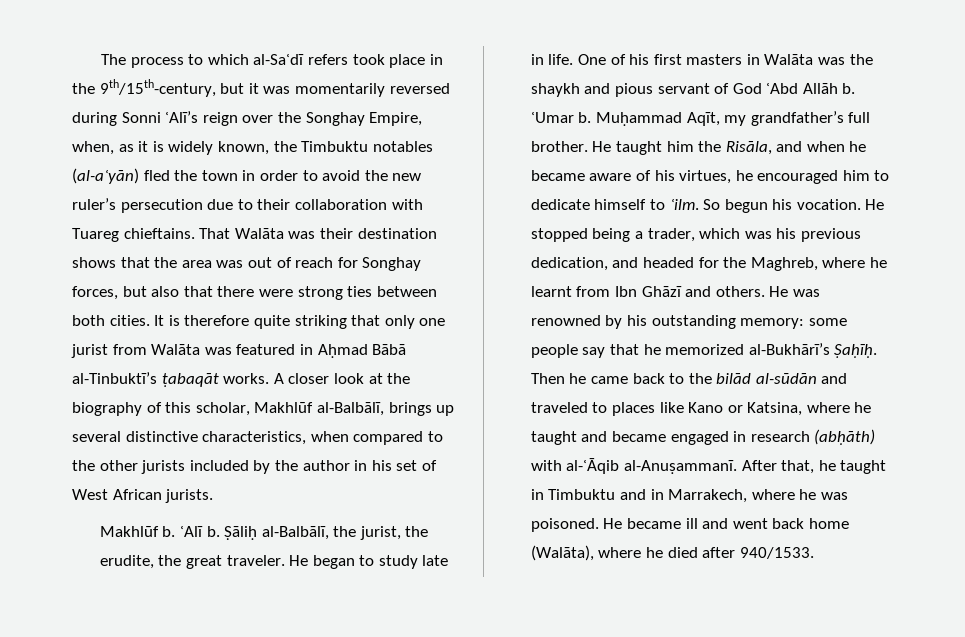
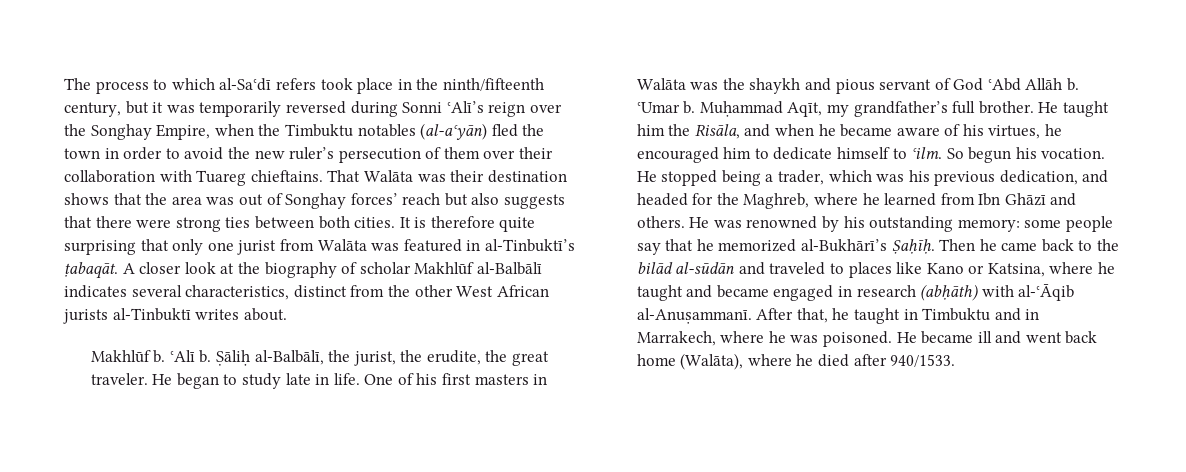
[99,79,216,97] 9th/15th-century, -> [442,78,544,91] [64,102,121,117] ninth/fifteenth century,
[294,83,385,97] momentarily -> [199,101,282,117] temporarily
[72,141,269,155] when, as it is widely known, -> [214,124,254,136] when
[207,199,253,210] due to -> [425,147,516,159] of them over
[295,257,422,271] [72,286,118,300] reach for Songhay forces, -> [285,193,441,209] Songhay forces’ reach
(180, 291) none -> [504,194,566,209] suggests
[294,315,347,329] striking -> [64,240,136,255] surprising
[317,344,407,358] [72,372,270,387] Aḥmad Bābā al-Tinbuktī’s ṭabaqāt works. -> [484,239,575,252] [64,262,118,279] al-Tinbuktī’s ṭabaqāt.
[165,402,455,416] [72,431,443,445] [72,460,437,474] [72,489,214,503] this scholar, Makhlūf al-Balbālī, brings up several distinctive characteristics, when compared to the other jurists included by the author in his set of West African jurists. -> [359,262,542,275] [64,285,549,300] [63,308,287,324] scholar Makhlūf al-Balbālī indicates several characteristics, distinct from the other West African jurists al-Tinbuktī writes about.
[530,286,572,297] learnt -> [884,193,937,206] learned

